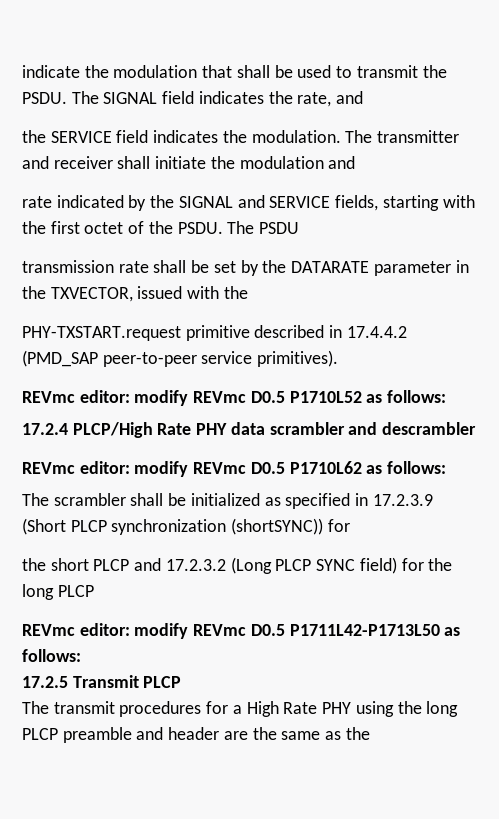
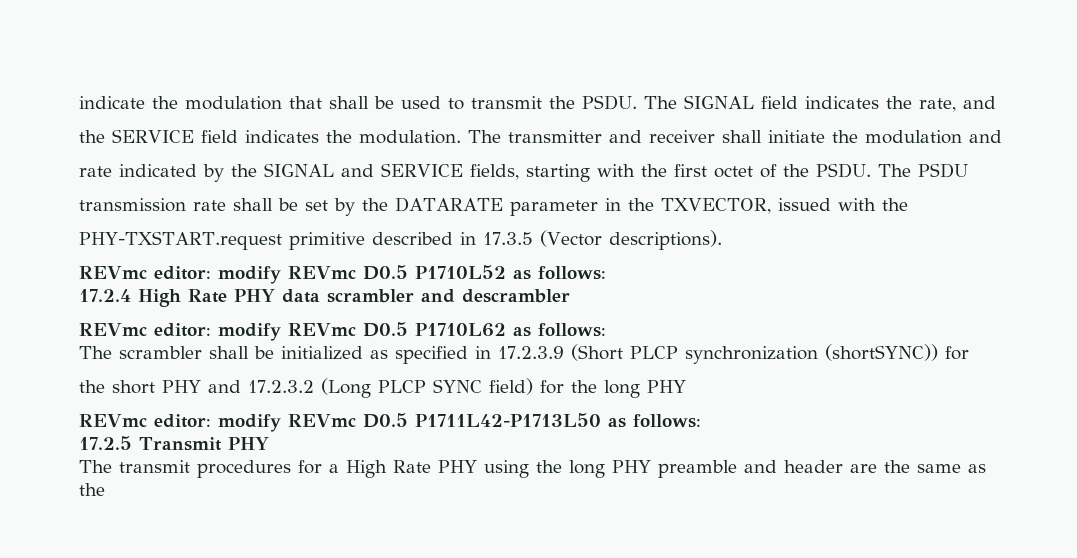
[346,326,407,338] [22,350,339,367] 17.4.4.2 (PMD_SAP peer-to-peer service primitives). -> [482,230,722,250] 17.3.5 (Vector descriptions).
[72,422,153,438] PLCP/High -> [138,289,181,307] High
[93,559,130,571] PLCP -> [162,380,201,393] PHY
[57,585,94,597] PLCP -> [647,380,686,393] PHY
[143,676,182,688] PLCP -> [227,437,269,450] PHY
[22,728,58,740] PLCP -> [612,460,651,473] PHY

